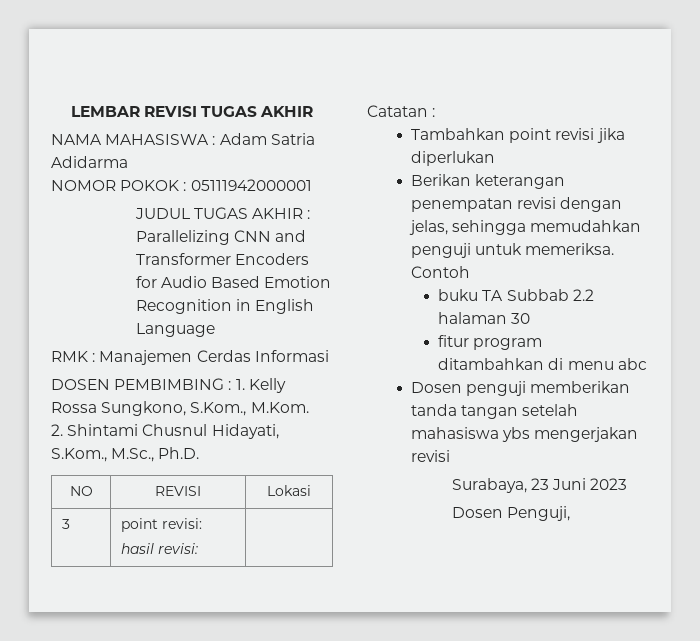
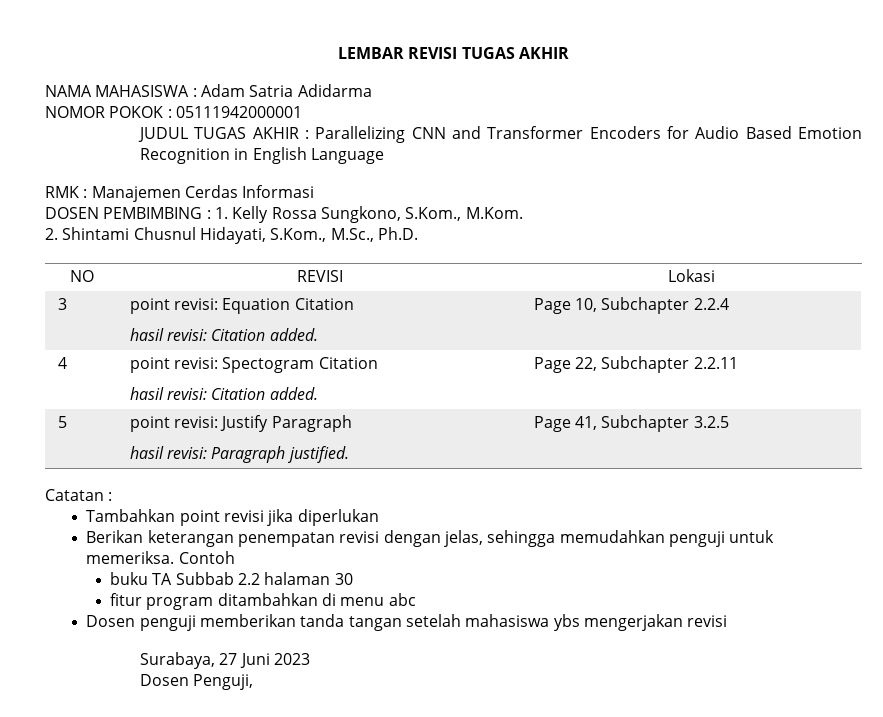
[121,543,199,554] // hasil revisi: | -> [222,298,354,314] [129,328,318,341] [533,297,729,314] [57,357,67,369] [129,357,378,373] [129,387,318,400] [533,356,738,373] [57,416,67,428] [129,415,352,432] [129,446,349,463] [533,415,729,432] Equation Citation // hasil revisi: Citation added. | Page 10, Subchapter 2.2.4 // 4 | point revisi: Spectogram Citation // hasil revisi: Citation added. | Page 22, Subchapter 2.2.11 // 5 | point revisi: Justify Paragraph // hasil revisi: Paragraph justified. | Page 41, Subchapter 3.2.5
[530,478,549,490] 23 -> [219,653,238,665] 27

